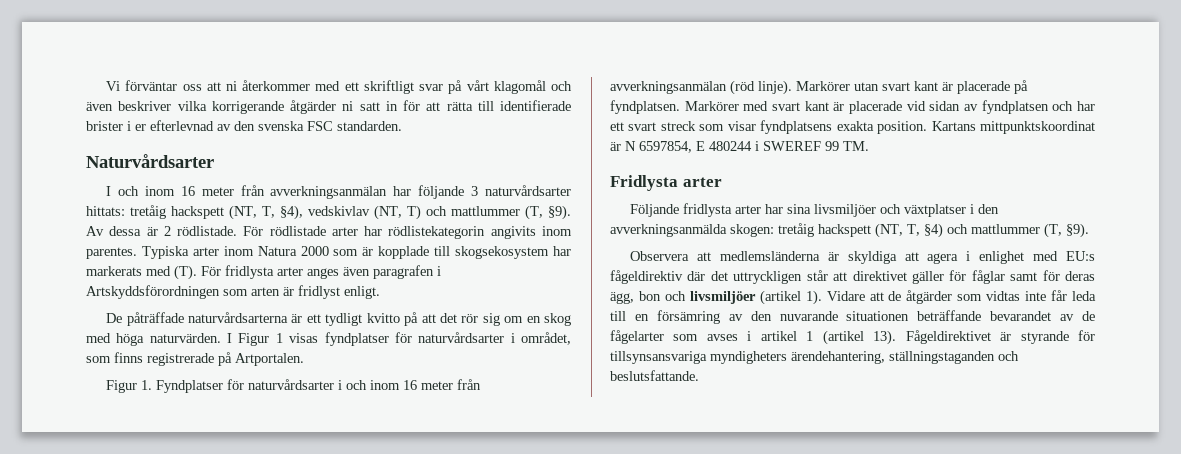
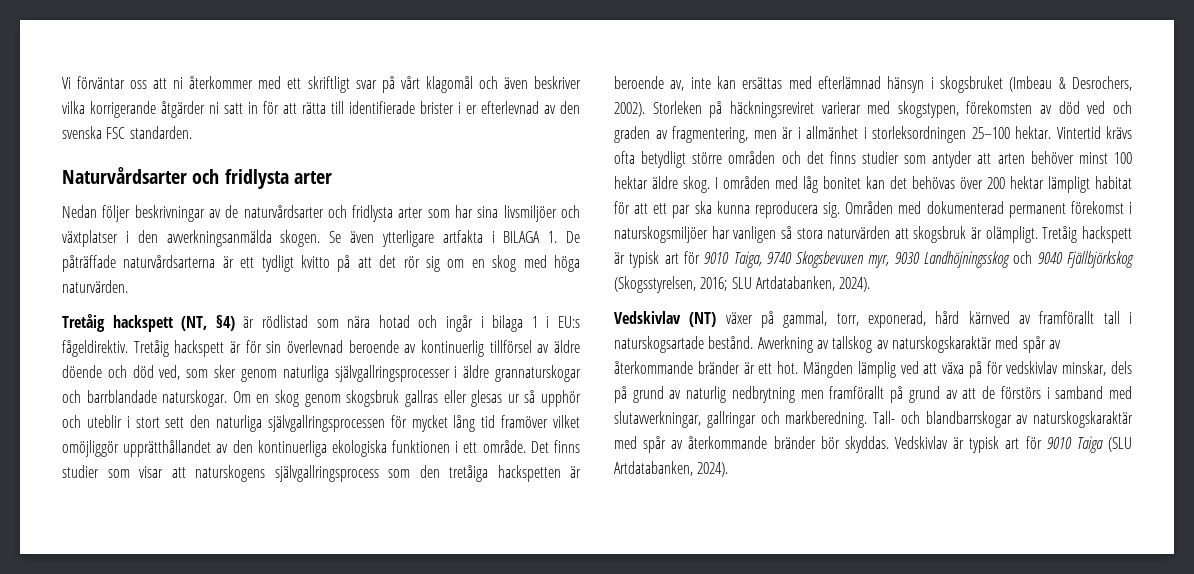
[106,185,572,199] [86,205,571,220] [86,226,572,239] [86,246,572,259] [86,265,441,280] [86,285,380,299] // I och inom 16 meter från avverkningsanmälan har följande 3 naturvårdsarter hittats: tretåig hackspett (NT, T, §4), vedskivlav (NT, T) och mattlummer (T, §9). Av dessa är 2 rödlistade. För rödlistade arter har rödlistekategorin angivits inom parentes. Typiska arter inom Natura 2000 som är kopplade till skogsekosystem har markerats med (T). För fridlysta arter anges även paragrafen i Artskyddsförordningen som arten är fridlyst enligt. // -> [192,169,333,189] [62,205,581,222] [62,230,558,247] och fridlysta arter // Nedan följer beskrivningar av de naturvårdsarter och fridlysta arter som har sina livsmiljöer och växtplatser i den avverkningsanmälda skogen. Se även ytterligare artfakta i BILAGA 1.
[227,332,572,346] [86,352,304,366] [106,379,482,393] [610,80,1028,95] [610,100,1095,114] [610,120,1095,134] [610,141,869,153] [610,175,722,191] [630,203,1000,217] [610,223,1089,238] [630,251,1095,264] [610,270,1095,284] [610,290,1096,305] [610,310,1095,324] [610,330,1095,345] [610,351,1019,364] [610,370,699,381] I Figur 1 visas fyndplatser för naturvårdsarter i området, som finns registrerade på Artportalen. // Figur 1. Fyndplatser för naturvårdsarter i och inom 16 meter från avverkningsanmälan (röd linje). Markörer utan svart kant är placerade på fyndplatsen. Markörer med svart kant är placerade vid sidan av fyndplatsen och har ett svart streck som visar fyndplatsens exakta position. Kartans mittpunktskoordinat är N 6597854, E 480244 i SWEREF 99 TM. // Fridlysta arter // Följande fridlysta arter har sina livsmiljöer och växtplatser i den avverkningsanmälda skogen: tretåig hackspett (NT, T, §4) och mattlummer (T, §9). // Observera att medlemsländerna är skyldiga att agera i enlighet med EU:s fågeldirektiv där det uttryckligen står att direktivet gäller för fåglar samt för deras ägg, bon och livsmiljöer (artikel 1). Vidare att de åtgärder som vidtas inte får leda till en försämring av den nuvarande situationen beträffande bevarandet av de fågelarter som avses i artikel 1 (artikel 13). Fågeldirektivet är styrande för tillsynsansvariga myndigheters ärendehantering, ställningstaganden och beslutsfattande. -> [62,314,581,332] [62,340,580,357] [62,365,581,382] [62,390,582,407] [62,415,581,432] [62,440,580,457] [62,465,581,482] [614,76,1132,93] [614,101,1132,118] [614,126,1132,143] [614,151,1133,168] [614,176,1132,193] [614,201,1132,218] [614,226,1132,243] [614,251,1134,268] [614,276,871,293] [614,311,1132,328] [614,336,1061,353] [614,361,1132,378] [614,386,1132,403] [614,411,1133,428] [614,436,1132,453] [614,461,729,477] // Tretåig hackspett (NT, §4) är rödlistad som nära hotad och ingår i bilaga 1 i EU:s fågeldirektiv. Tretåig hackspett är för sin överlevnad beroende av kontinuerlig tillförsel av äldre döende och död ved, som sker genom naturliga självgallringsprocesser i äldre grannaturskogar och barrblandade naturskogar. Om en skog genom skogsbruk gallras eller glesas ur så upphör och uteblir i stort sett den naturliga självgallringsprocessen för mycket lång tid framöver vilket omöjliggör upprätthållandet av den kontinuerliga ekologiska funktionen i ett område. Det finns studier som visar att naturskogens självgallringsprocess som den tretåiga hackspetten är beroende av, inte kan ersättas med efterlämnad hänsyn i skogsbruket (Imbeau & Desrochers, 2002). Storleken på häckningsreviret varierar med skogstypen, förekomsten av död ved och graden av fragmentering, men är i allmänhet i storleksordningen 25–100 hektar. Vintertid krävs ofta betydligt större områden och det finns studier som antyder att arten behöver minst 100 hektar äldre skog. I områden med låg bonitet kan det behövas över 200 hektar lämpligt habitat för att ett par ska kunna reproducera sig. Områden med dokumenterad permanent förekomst i naturskogsmiljöer har vanligen så stora naturvärden att skogsbruk är olämpligt. Tretåig hackspett är typisk art för 9010 Taiga, 9740 Skogsbevuxen myr, 9030 Landhöjningsskog och 9040 Fjällbjörkskog (Skogsstyrelsen, 2016; SLU Artdatabanken, 2024). // Vedskivlav (NT) växer på gammal, torr, exponerad, hård kärnved av framförallt tall i naturskogsartade bestånd. Avverkning av tallskog av naturskogskaraktär med spår av återkommande bränder är ett hot. Mängden lämplig ved att växa på för vedskivlav minskar, dels på grund av naturlig nedbrytning men framförallt på grund av att de förstörs i samband med slutavverkningar, gallringar och markberedning. Tall- och blandbarrskogar av naturskogskaraktär med spår av återkommande bränder bör skyddas. Vedskivlav är typisk art för 9010 Taiga (SLU Artdatabanken, 2024).

